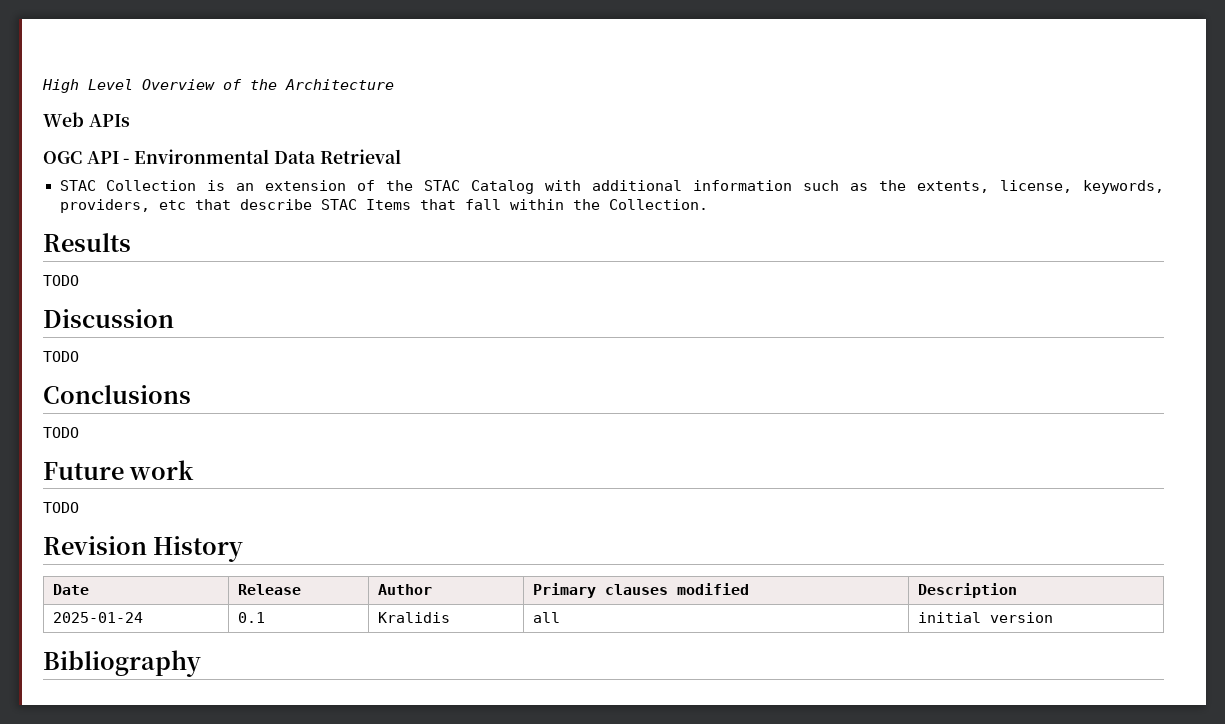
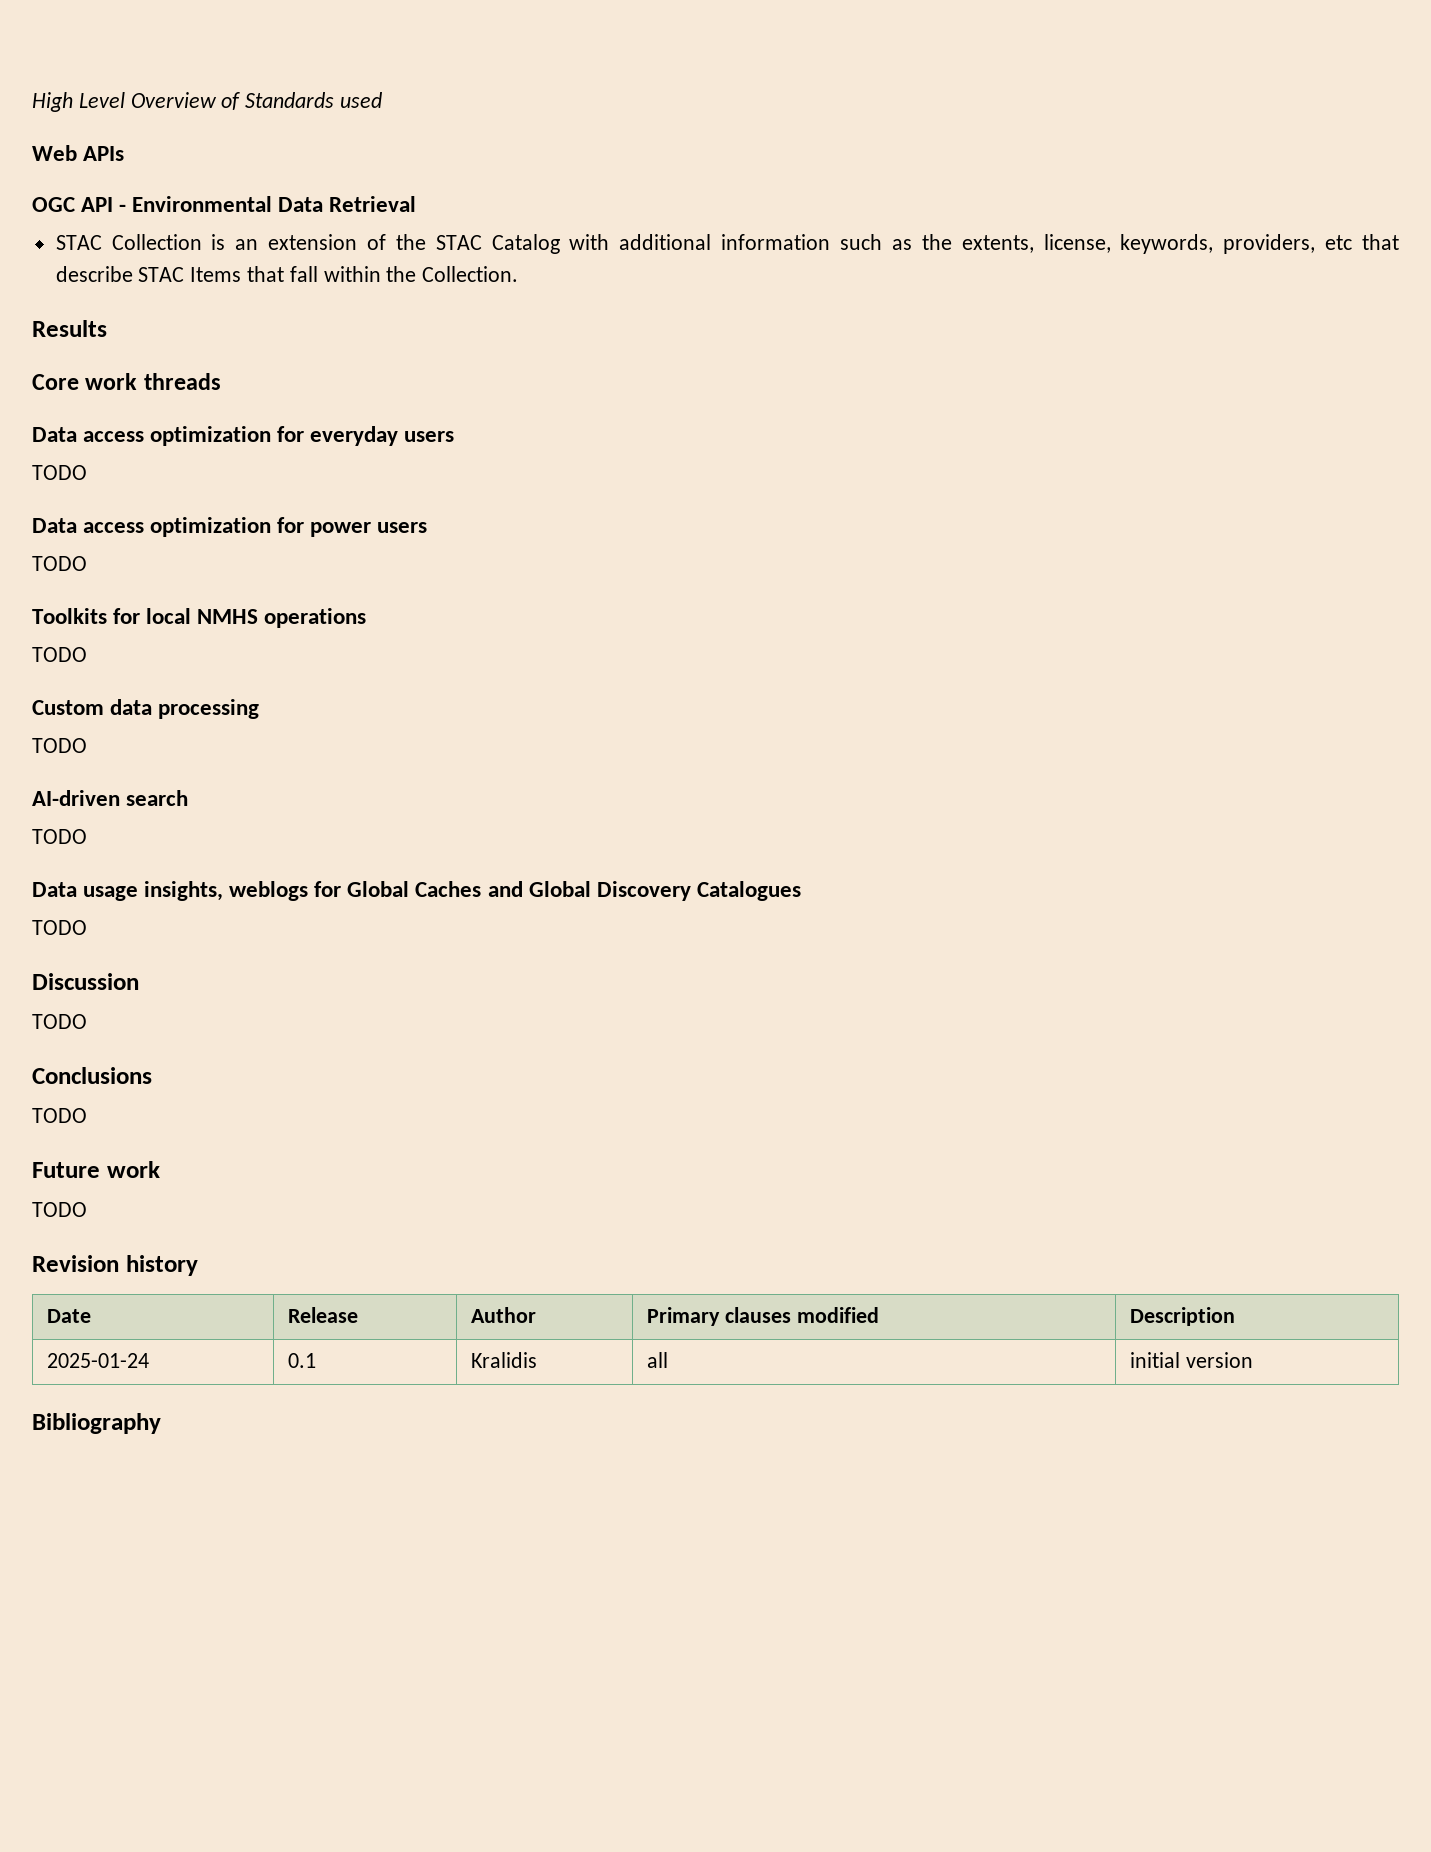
[250,79,394,90] the Architecture -> [245,92,383,108] Standards used
(131, 242) none -> [32,373,221,390] [32,426,455,446] [32,465,87,480] [32,517,428,537] [32,556,87,571] [32,608,367,628] [32,647,87,662] [32,699,260,719] [32,738,87,753] [32,790,189,806] [32,829,87,844] [32,881,801,901] // Core work threads // Data access optimization for everyday users // TODO // Data access optimization for power users // TODO // Toolkits for local NMHS operations // TODO // Custom data processing // TODO // AI-driven search // TODO // Data usage insights, weblogs for Global Caches and Global Discovery Catalogues
[153,536,244,562] History -> [125,1255,198,1276] history

